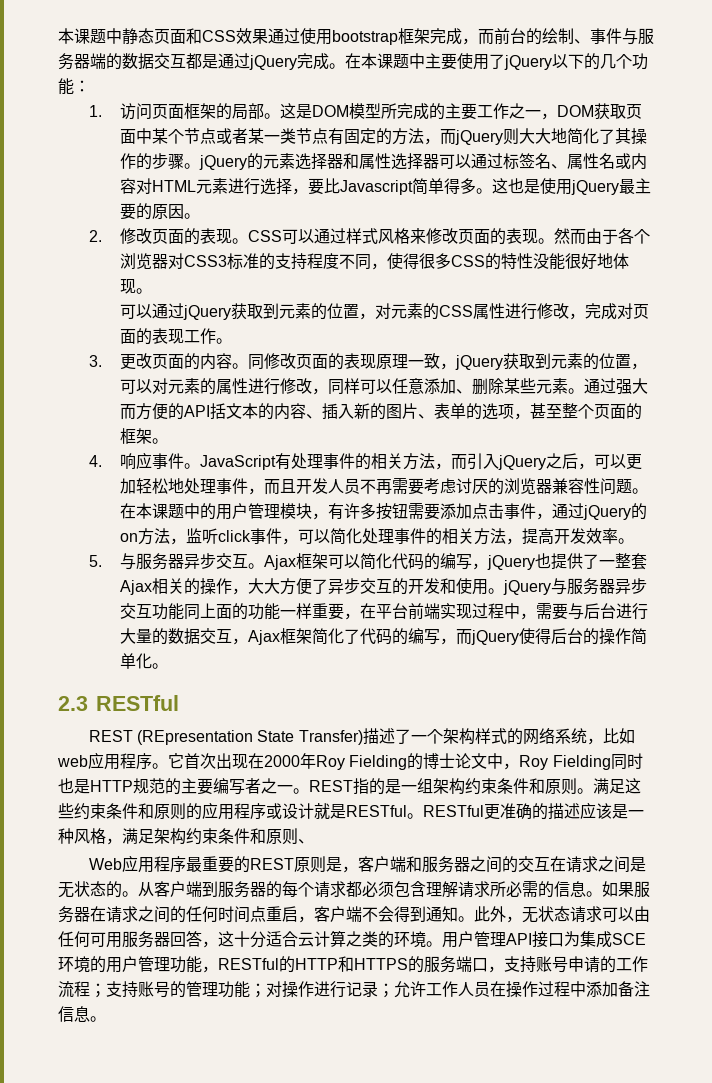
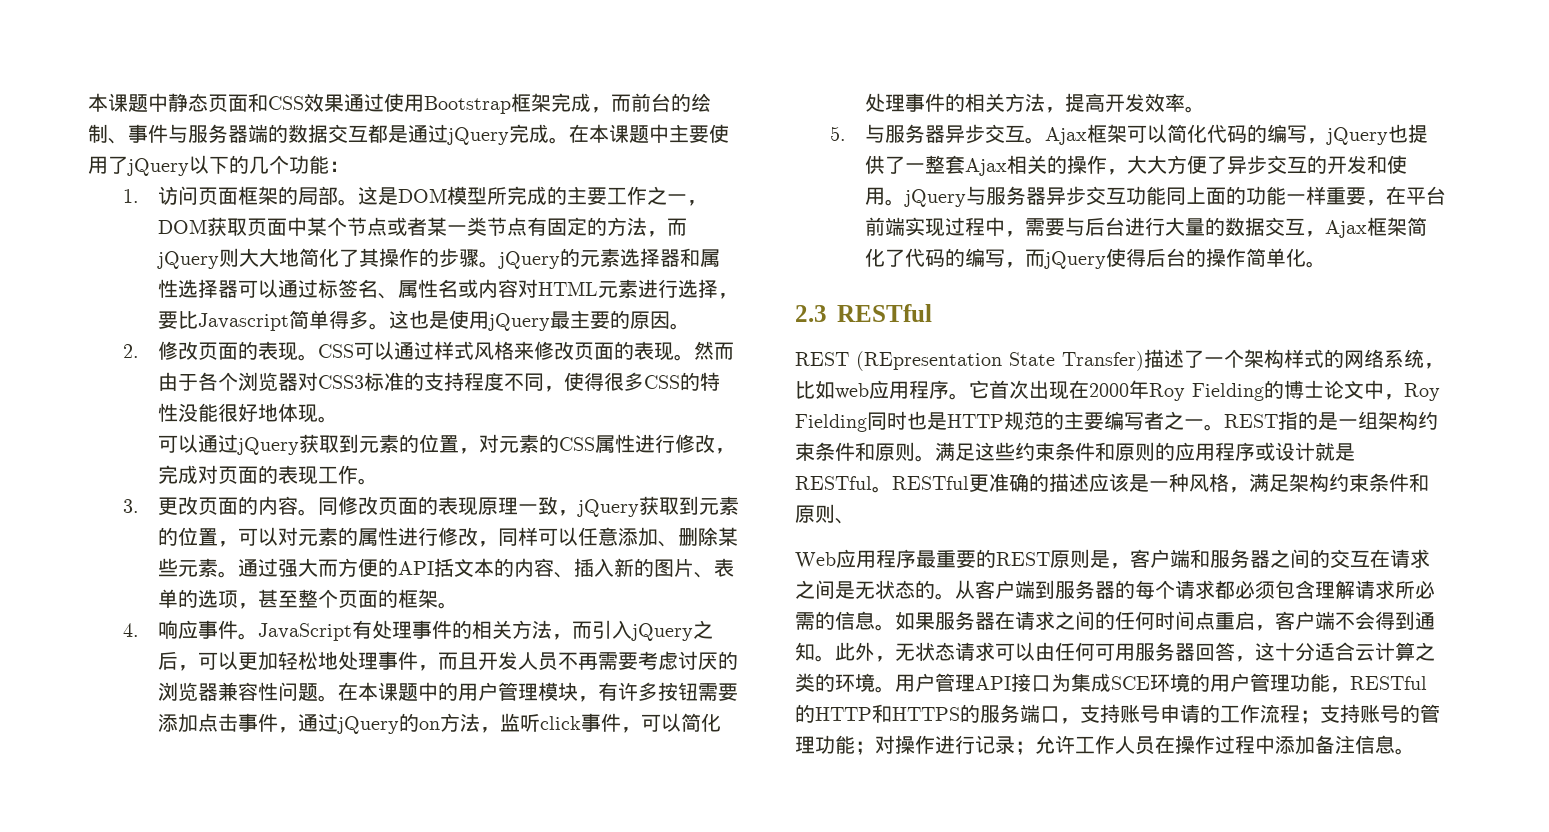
[332,30,398,45] bootstrap -> [424,96,511,114] Bootstrap

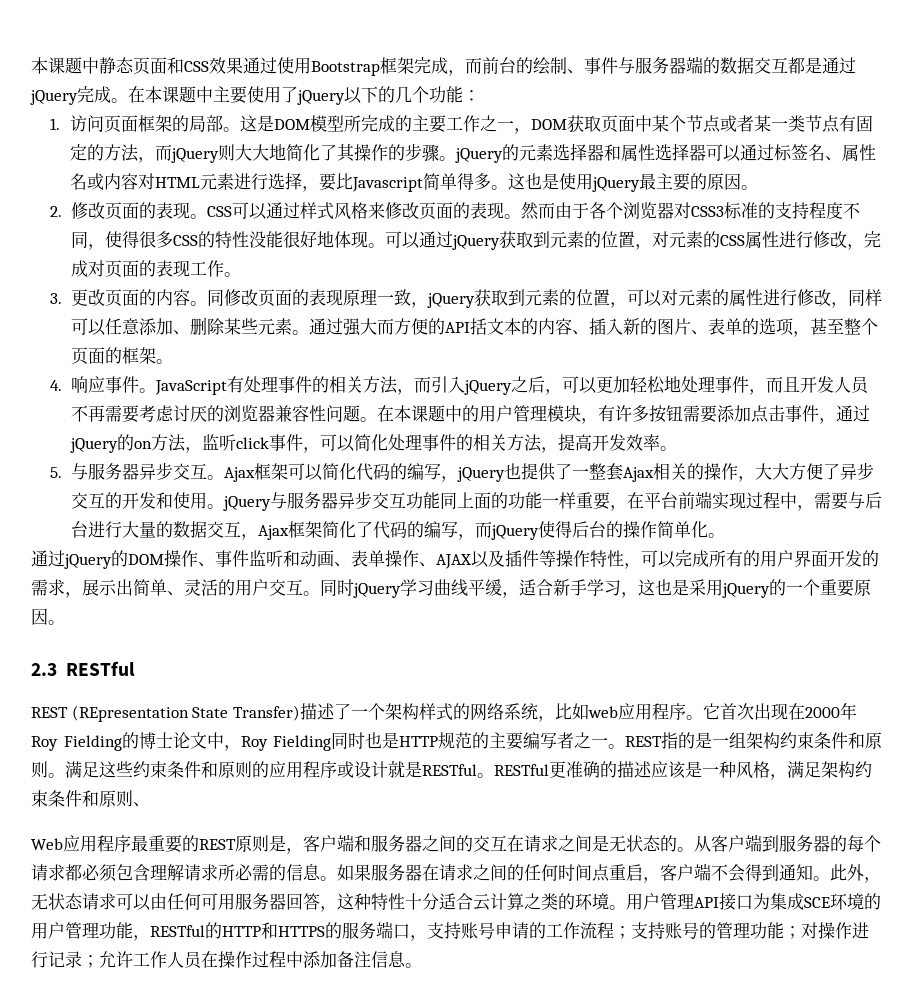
(338, 419) // -> (385, 245) none
(1326, 264) none -> [31,550,879,569] [31,579,871,598] [31,608,65,625] // 通过jQuery的DOM操作、事件监听和动画、表单操作、AJAX以及插件等操作特性，可以完成所有的用户界面开发的需求，展示出简单、灵活的用户交互。同时jQuery学习曲线平缓，适合新手学习，这也是采用jQuery的一个重要原因。
(1275, 651) none -> [354,893,405,911] 种特性

